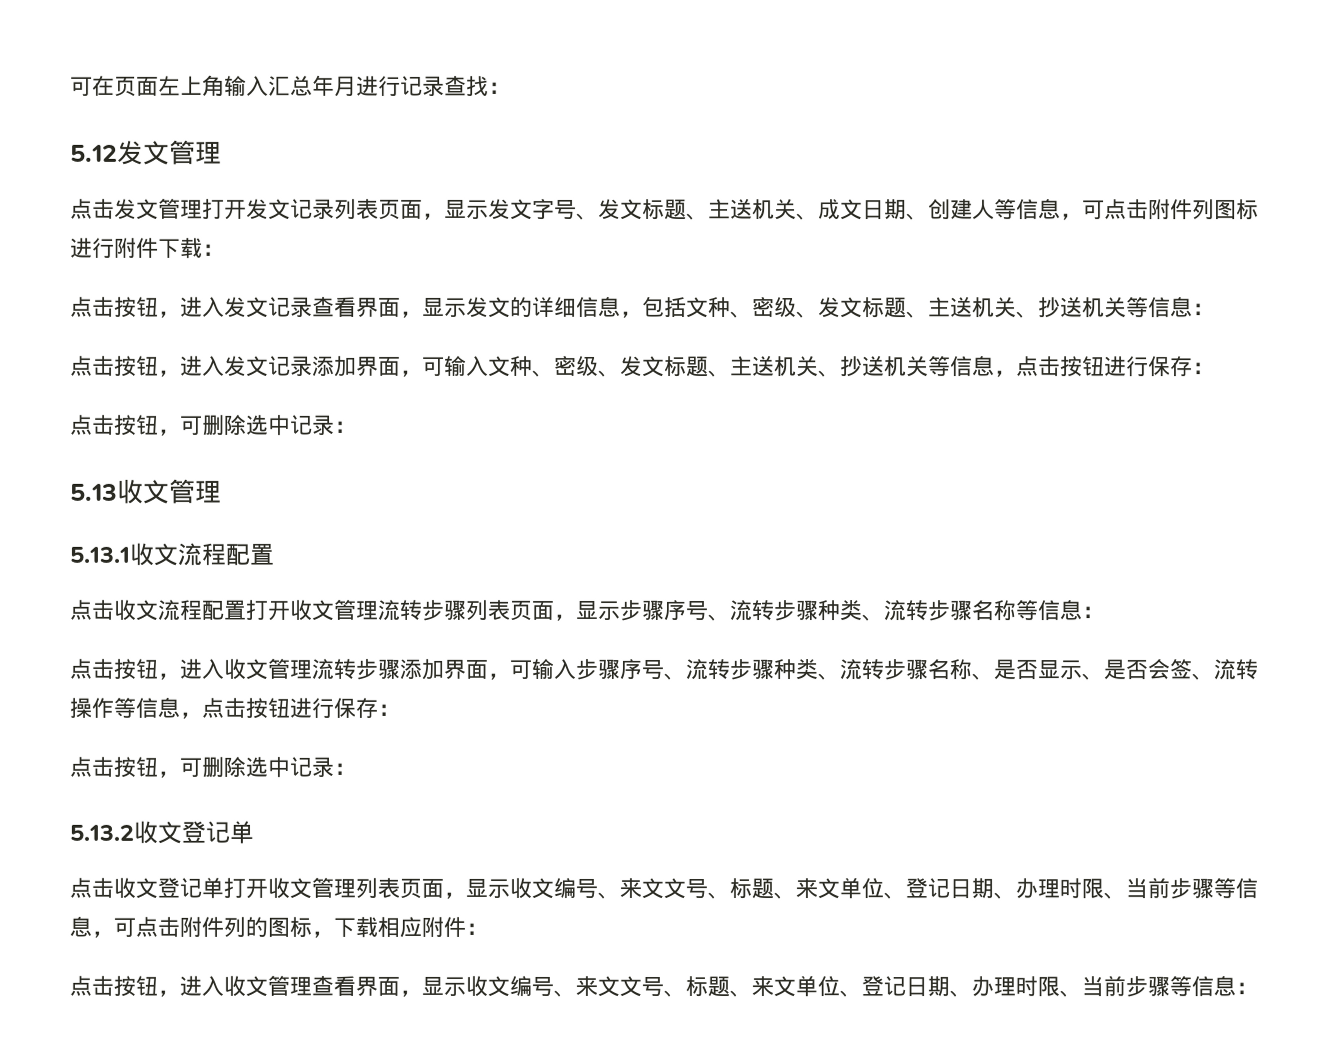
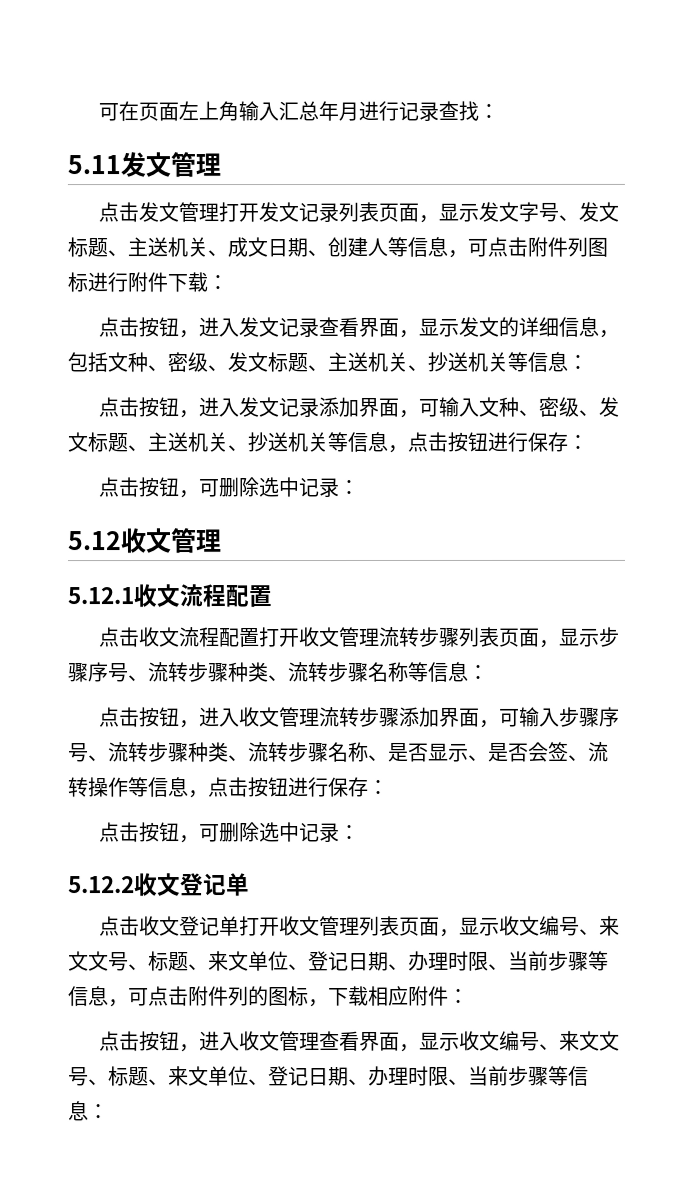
[70,144,118,162] 5.12 -> [67,155,121,175] 5.11
[70,483,118,501] 5.13 -> [67,531,121,551] 5.12
[69,546,130,563] 5.13.1 -> [67,587,135,605] 5.12.1
[69,824,134,841] 5.13.2 -> [68,876,135,894] 5.12.2

